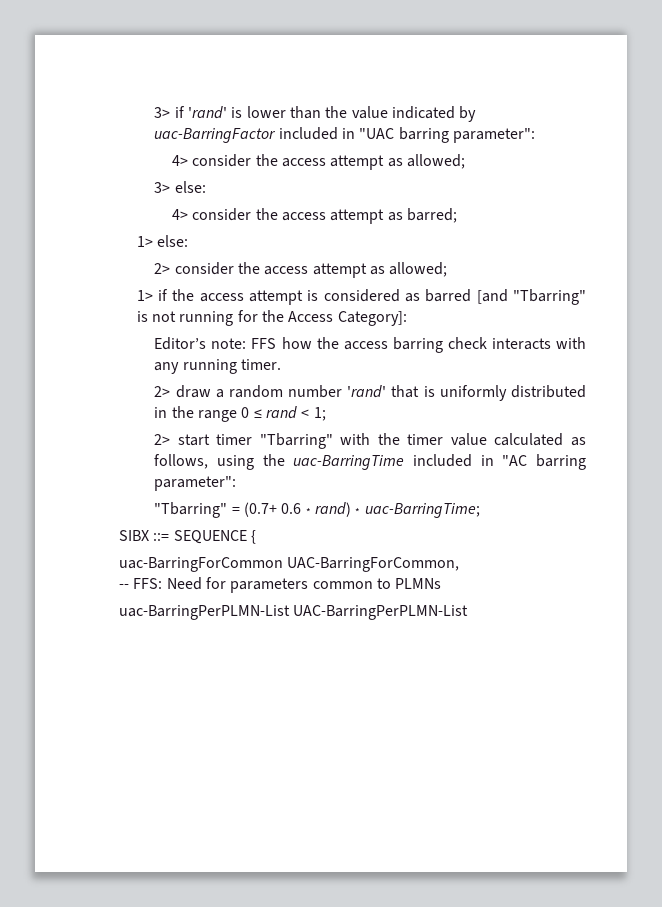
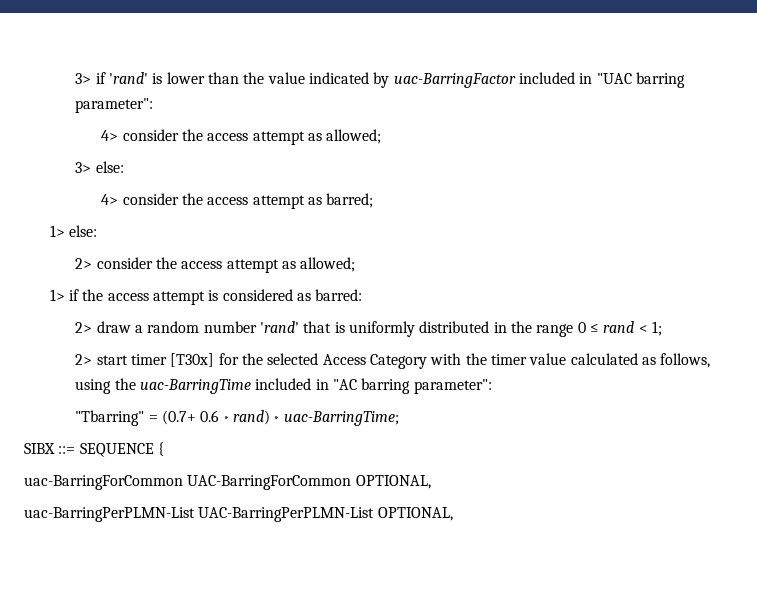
[425,289,587,305] [136,310,407,326] [154,337,586,353] [154,359,281,374] barred [and "Tbarring" is not running for the Access Category]: // Editor’s note: FFS how the access barring check interacts with any running timer. -> [315,289,363,301] barred:
[259,433,333,449] "Tbarring" -> [170,353,428,369] [T30x] for the selected Access Category
[287,557,460,572] [119,577,442,593] UAC-BarringForCommon, // -- FFS: Need for parameters common to PLMNs -> [187,475,431,490] UAC-BarringForCommon OPTIONAL,
(469, 612) none -> [377,507,453,521] OPTIONAL,

